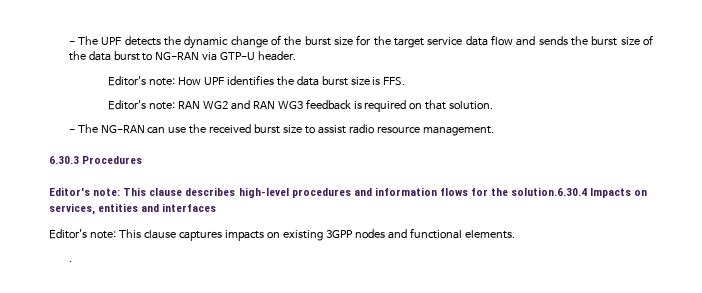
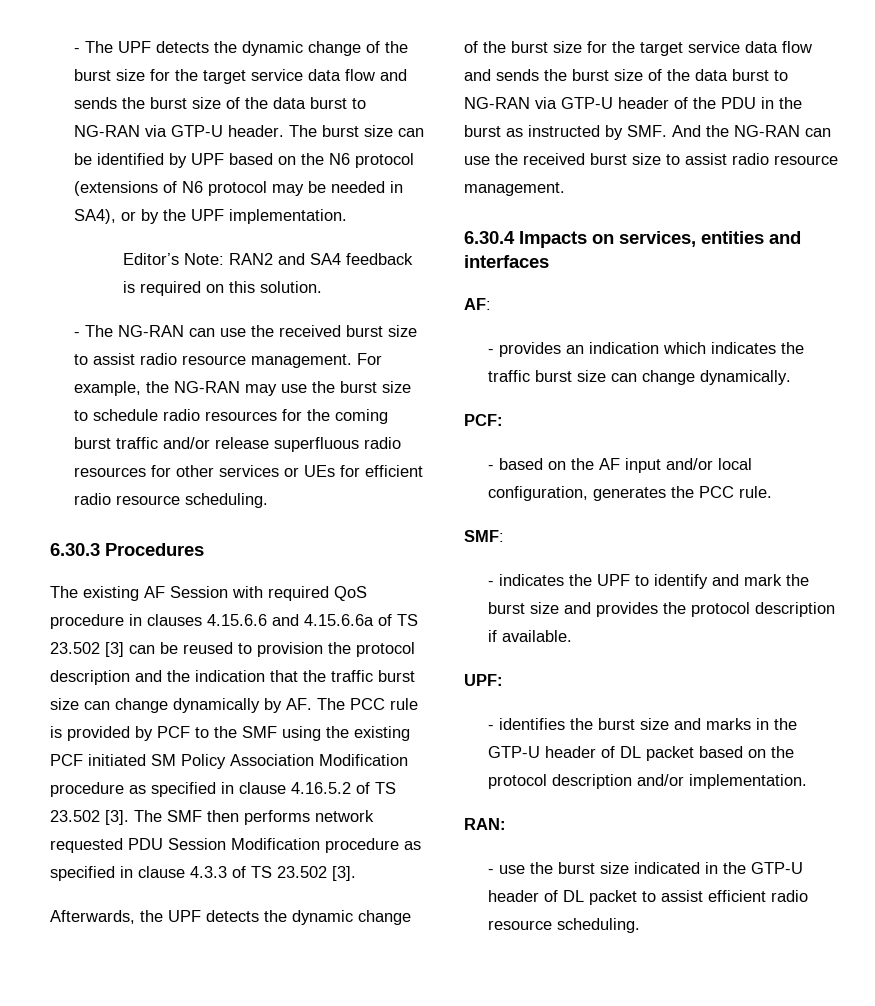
[107,75,406,86] [107,100,303,110] // Editor's note: How UPF identifies the data burst size is FFS. // Editor's note: RAN WG2 and RAN WG3 -> [289,125,425,137] [74,153,415,168] [74,181,404,196] [74,209,348,224] [122,253,341,265] The burst size can be identified by UPF based on the N6 protocol (extensions of N6 protocol may be needed in SA4), or by the UPF implementation. // Editor’s Note: RAN2 and SA4
[425,100,447,110] that -> [228,281,255,293] this
[49,156,143,164] [49,187,588,198] // 6.30.3 Procedures // Editor's note: This clause describes high-level procedures and information flows for the solution.6.30.4 -> [357,353,383,365] [74,381,412,396] [74,409,389,424] [74,437,402,452] [74,465,424,477] [74,493,269,508] [50,543,204,556] [50,586,367,601] [50,614,418,629] [50,642,415,657] [50,670,415,685] [50,698,418,713] [50,726,410,741] [50,754,408,769] [50,782,396,797] [50,810,374,825] [50,838,421,853] [50,866,356,881] [50,910,411,925] [464,41,812,56] [464,69,788,81] [464,97,802,109] [464,125,831,140] [464,153,838,165] [464,182,565,196] [464,231,515,244] For example, the NG-RAN may use the burst size to schedule radio resources for the coming burst traffic and/or release superfluous radio resources for other services or UEs for efficient radio resource scheduling. // 6.30.3 Procedures // The existing AF Session with required QoS procedure in clauses 4.15.6.6 and 4.15.6.6a of TS 23.502 [3] can be reused to provision the protocol description and the indication that the traffic burst size can change dynamically by AF. The PCC rule is provided by PCF to the SMF using the existing PCF initiated SM Policy Association Modification procedure as specified in clause 4.16.5.2 of TS 23.502 [3]. The SMF then performs network requested PDU Session Modification procedure as specified in clause 4.3.3 of TS 23.502 [3]. // Afterwards, the UPF detects the dynamic change of the burst size for the target service data flow and sends the burst size of the data burst to NG-RAN via GTP-U header of the PDU in the burst as instructed by SMF. And the NG-RAN can use the received burst size to assist radio resource management. // 6.30.4
[49,228,515,241] [68,261,72,262] Editor's note: This clause captures impacts on existing 3GPP nodes and functional elements. // . -> [464,298,491,310] [488,342,805,357] [488,370,792,385] [464,414,503,426] [488,458,753,473] [488,486,773,501] [464,530,504,542] [488,574,810,589] [488,602,836,617] [488,630,573,642] [464,674,503,686] [488,718,798,730] [488,746,795,761] [488,774,808,789] [464,818,506,830] [488,862,804,874] [488,890,809,905] [488,918,641,933] AF: // - provides an indication which indicates the traffic burst size can change dynamically. // PCF: // - based on the AF input and/or local configuration, generates the PCC rule. // SMF: // - indicates the UPF to identify and mark the burst size and provides the protocol description if available. // UPF: // - identifies the burst size and marks in the GTP-U header of DL packet based on the protocol description and/or implementation. // RAN: // - use the burst size indicated in the GTP-U header of DL packet to assist efficient radio resource scheduling.

